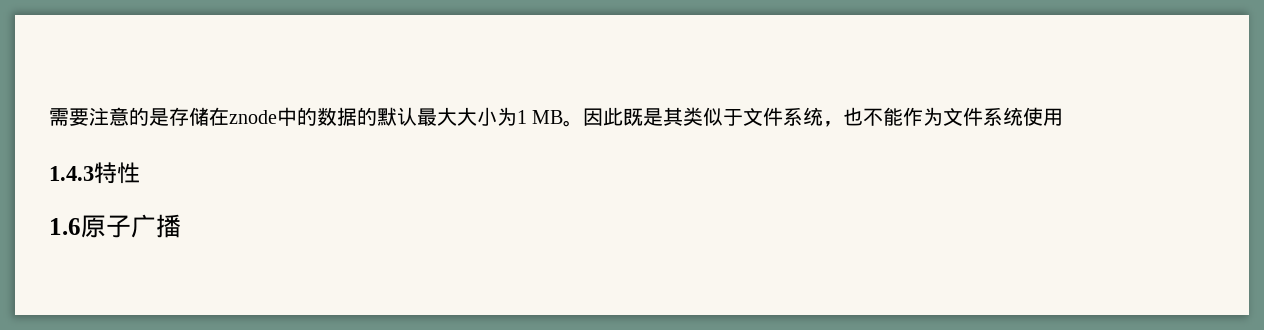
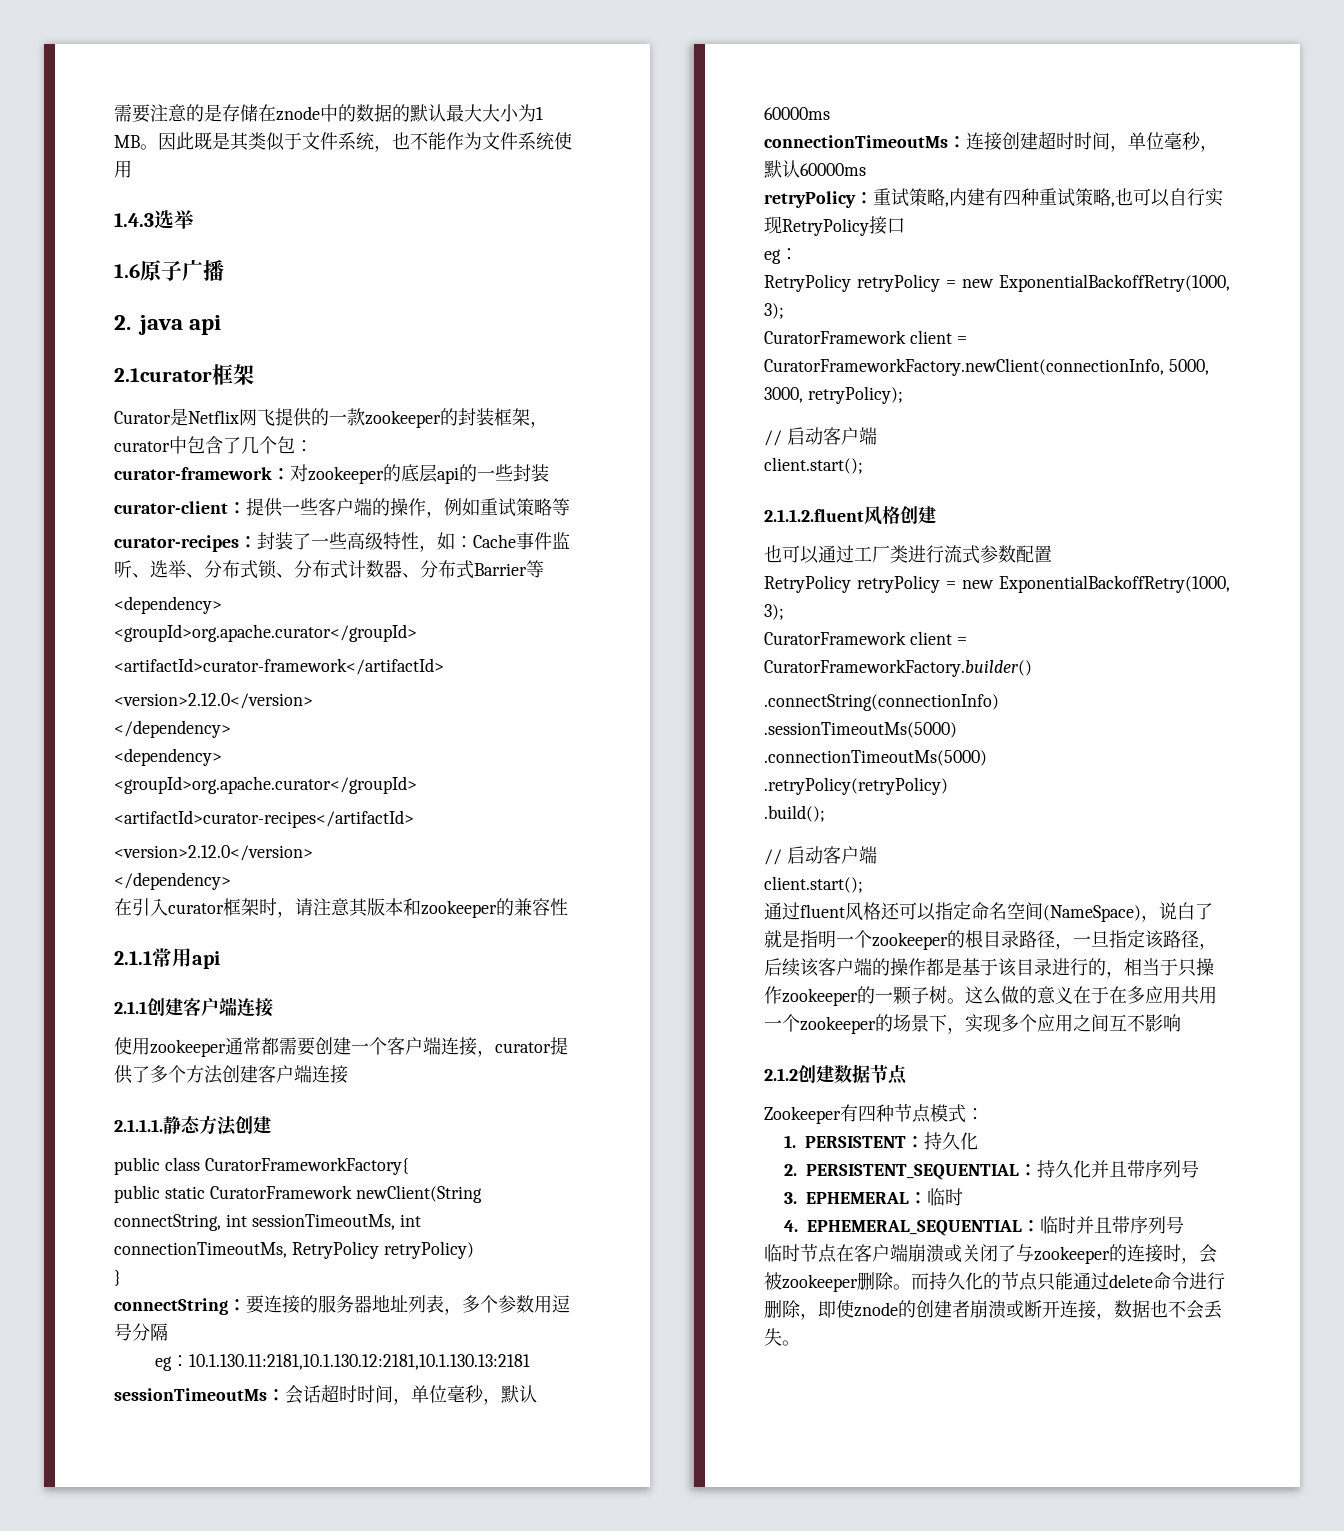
[94,162,140,184] 特性 -> [154,210,194,229] 选举
(181, 226) none -> [114,315,222,335] [114,364,254,385] [114,408,548,428] [114,436,313,454] [114,464,549,484] [114,498,570,518] [114,532,570,552] [114,560,544,579] [114,596,222,614] [114,624,417,642] [114,658,444,675] [114,693,313,709] [114,720,231,738] [114,748,222,766] [114,776,417,794] [114,810,414,828] [114,845,313,861] [114,872,231,890] [114,898,568,918] [114,948,220,969] [114,997,273,1017] [114,1037,568,1057] [114,1065,348,1084] [114,1115,271,1136] [114,1157,409,1175] [114,1185,482,1203] [114,1214,421,1231] [114,1241,474,1259] [114,1270,121,1286] [114,1295,570,1315] [114,1323,168,1341] [154,1354,530,1371] [114,1384,537,1405] [764,107,830,120] [764,131,1218,152] [764,160,866,178] [764,188,1223,208] [764,216,905,236] [764,248,798,264] [764,274,1230,292] [764,303,784,319] [764,330,967,344] [764,358,1209,376] [764,386,903,404] [764,427,877,446] [764,457,863,474] [764,505,936,525] [764,545,1052,564] [764,575,1230,593] [764,604,784,620] [764,631,967,645] [764,659,1032,677] [764,694,999,711] [764,722,957,738] [764,750,987,766] [764,777,948,795] [764,805,825,822] [764,846,877,865] [764,876,863,893] [764,901,1213,922] [764,929,1217,950] [764,958,1214,978] [764,986,1217,1006] [764,1014,1181,1034] [764,1064,908,1085] [764,1104,984,1124] [784,1132,979,1150] [784,1160,1200,1180] [784,1188,964,1206] [784,1216,1185,1236] [764,1244,1217,1264] [764,1272,1225,1292] [764,1300,1222,1320] [764,1328,800,1346] // 2. java api // 2.1curator框架 // Curator是Netflix网飞提供的一款zookeeper的封装框架，curator中包含了几个包： // curator-framework：对zookeeper的底层api的一些封装 // curator-client：提供一些客户端的操作，例如重试策略等 // curator-recipes：封装了一些高级特性，如：Cache事件监听、选举、分布式锁、分布式计数器、分布式Barrier等 // <dependency> // <groupId>org.apache.curator</groupId> // <artifactId>curator-framework</artifactId> // <version>2.12.0</version> // </dependency> // <dependency> // <groupId>org.apache.curator</groupId> // <artifactId>curator-recipes</artifactId> // <version>2.12.0</version> // </dependency> // 在引入curator框架时，请注意其版本和zookeeper的兼容性 // 2.1.1常用api // 2.1.1创建客户端连接 // 使用zookeeper通常都需要创建一个客户端连接，curator提供了多个方法创建客户端连接 // 2.1.1.1.静态方法创建 // public class CuratorFrameworkFactory{ // public static CuratorFramework newClient(String connectString, int sessionTimeoutMs, int connectionTimeoutMs, RetryPolicy retryPolicy) // } // connectString：要连接的服务器地址列表，多个参数用逗号分隔 // eg：10.1.130.11:2181,10.1.130.12:2181,10.1.130.13:2181 // sessionTimeoutMs：会话超时时间，单位毫秒，默认60000ms // connectionTimeoutMs：连接创建超时时间，单位毫秒，默认60000ms // retryPolicy：重试策略,内建有四种重试策略,也可以自行实现RetryPolicy接口 // eg： // RetryPolicy retryPolicy = new ExponentialBackoffRetry(1000, 3); // CuratorFramework client = CuratorFrameworkFactory.newClient(connectionInfo, 5000, 3000, retryPolicy); // // 启动客户端 // client.start(); // 2.1.1.2.fluent风格创建 // 也可以通过工厂类进行流式参数配置 // RetryPolicy retryPolicy = new ExponentialBackoffRetry(1000, 3); // CuratorFramework client = CuratorFrameworkFactory.builder() // .connectString(connectionInfo) // .sessionTimeoutMs(5000) // .connectionTimeoutMs(5000) // .retryPolicy(retryPolicy) // .build(); // // 启动客户端 // client.start(); // 通过fluent风格还可以指定命名空间(NameSpace)，说白了就是指明一个zookeeper的根目录路径，一旦指定该路径，后续该客户端的操作都是基于该目录进行的，相当于只操作zookeeper的一颗子树。这么做的意义在于在多应用共用一个zookeeper的场景下，实现多个应用之间互不影响 // 2.1.2创建数据节点 // Zookeeper有四种节点模式： // 1. PERSISTENT：持久化 // 2. PERSISTENT_SEQUENTIAL：持久化并且带序列号 // 3. EPHEMERAL：临时 // 4. EPHEMERAL_SEQUENTIAL：临时并且带序列号 // 临时节点在客户端崩溃或关闭了与zookeeper的连接时，会被zookeeper删除。而持久化的节点只能通过delete命令进行删除，即使znode的创建者崩溃或断开连接，数据也不会丢失。

